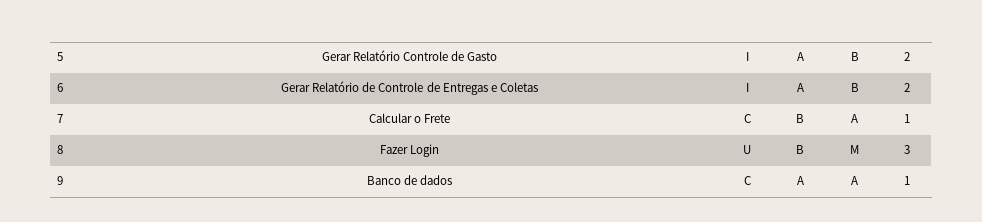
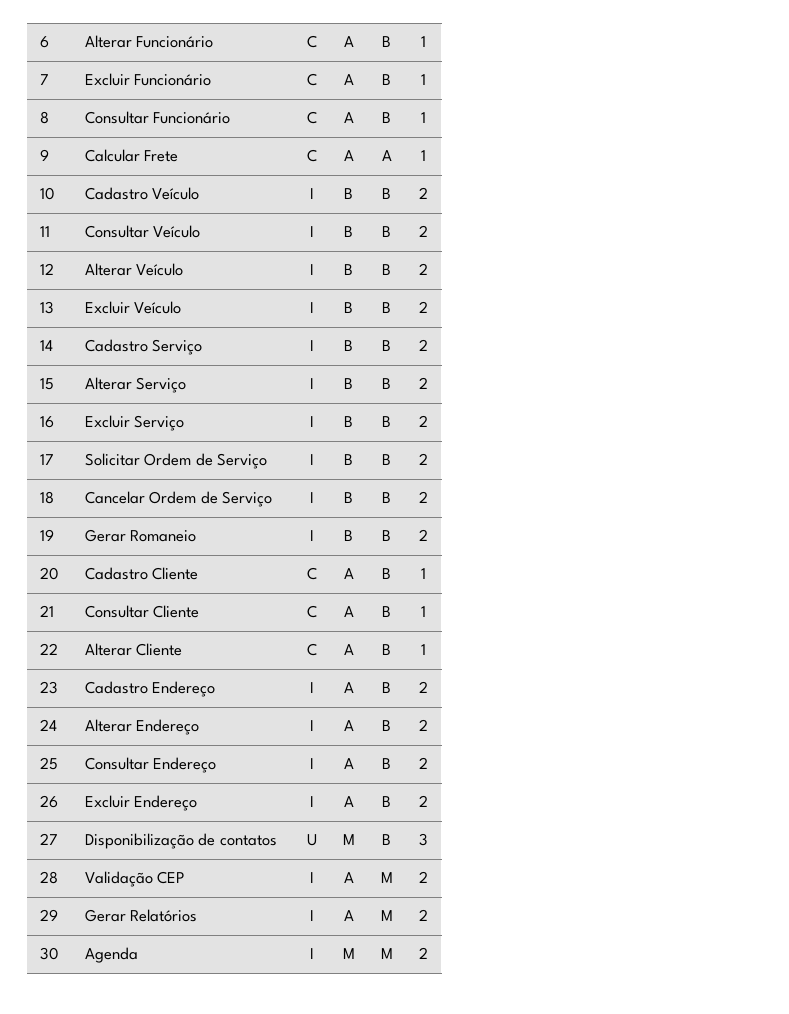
[57,52,64,61] [321,50,498,61] [745,52,749,61] [796,52,804,61] [850,52,859,61] [904,52,910,61] [57,83,64,92] [281,81,538,95] [745,83,749,92] [796,83,804,92] [850,83,859,92] [904,83,910,92] [57,114,64,123] [368,113,451,123] [743,114,751,123] [796,114,804,123] [851,114,858,123] [904,114,910,123] [57,145,64,154] [379,144,440,157] 5 | Gerar Relatório Controle de Gasto | I | A | B | 2 // 6 | Gerar Relatório de Controle de Entregas e Coletas | I | A | B | 2 // 7 | Calcular o Frete | C | B | A | 1 // 8 | Fazer Login -> [39,36,49,48] [84,35,214,48] [306,35,317,48] [343,36,354,47] [382,36,391,47] [421,36,426,47] [39,74,49,85] [84,73,212,86] [306,73,317,86] [343,74,354,85] [382,74,391,85] [421,74,426,85] [39,111,49,124] [84,111,231,124] [306,111,317,124] [343,112,354,123] [382,112,391,123] [421,112,426,123] [39,149,49,161] [84,149,179,162] [306,149,317,162] [343,150,354,161] [381,150,392,161] [421,150,426,161] [39,187,55,200] [84,187,200,200] [309,188,314,199] [344,188,353,199] [382,188,391,199] [419,187,428,199] [39,226,50,237] [84,225,201,238] [309,226,314,237] [344,226,353,237] [382,226,391,237] [419,225,428,237] [39,263,54,275] [84,263,184,276] [309,264,314,275] [344,264,353,275] [382,264,391,275] [419,263,428,275] [39,301,54,314] [84,301,182,314] [309,302,314,313] [344,302,353,313] [382,302,391,313] [419,301,428,313] [39,340,53,351] [84,339,203,355] [309,340,314,351] [344,340,353,351] [382,340,391,351] [419,339,428,351] [39,378,54,390] [84,377,187,393] [309,378,314,389] [344,378,353,389] [382,378,391,389] [419,377,428,389] [39,416,54,428] [84,415,185,431] [309,416,314,427] [344,416,353,427] [382,416,391,427] [419,415,428,427] [39,454,54,465] [84,453,267,469] [309,454,314,465] [344,454,353,465] [382,454,391,465] [419,453,428,465] [39,491,54,504] [84,491,272,507] [309,492,314,503] [344,492,353,503] [382,492,391,503] [419,491,428,503] [39,529,54,541] [84,529,197,542] [309,530,314,541] [344,530,353,541] [382,530,391,541] [419,529,428,541] [39,567,59,580] [84,567,199,580] [306,567,317,580] [343,568,354,579] [382,568,391,579] [421,568,426,579] [39,605,54,617] [84,605,200,618] [306,605,317,618] [343,606,354,617] [382,606,391,617] [421,606,426,617] [39,643,58,655] [84,643,183,656] [306,643,317,656] [343,644,354,655] [382,644,391,655] [421,644,426,655] [39,681,58,694] [84,681,216,697] [309,682,314,693] [343,682,354,693] [382,682,391,693] [419,681,428,693] [39,719,57,731] [84,719,200,735] [309,720,314,731] [343,720,354,731] [382,720,391,731] [419,719,428,731] [39,757,58,770] [84,757,217,773] [309,758,314,769] [343,758,354,769] [382,758,391,769] [419,757,428,769] [39,795,58,808] [84,795,198,811] [309,796,314,807] [343,796,354,807] [382,796,391,807] [419,795,428,807] [39,833,58,845] [84,833,277,849] 6 | Alterar Funcionário | C | A | B | 1 // 7 | Excluir Funcionário | C | A | B | 1 // 8 | Consultar Funcionário | C | A | B | 1 // 9 | Calcular Frete | C | A | A | 1 // 10 | Cadastro Veículo | I | B | B | 2 // 11 | Consultar Veículo | I | B | B | 2 // 12 | Alterar Veículo | I | B | B | 2 // 13 | Excluir Veículo | I | B | B | 2 // 14 | Cadastro Serviço | I | B | B | 2 // 15 | Alterar Serviço | I | B | B | 2 // 16 | Excluir Serviço | I | B | B | 2 // 17 | Solicitar Ordem de Serviço | I | B | B | 2 // 18 | Cancelar Ordem de Serviço | I | B | B | 2 // 19 | Gerar Romaneio | I | B | B | 2 // 20 | Cadastro Cliente | C | A | B | 1 // 21 | Consultar Cliente | C | A | B | 1 // 22 | Alterar Cliente | C | A | B | 1 // 23 | Cadastro Endereço | I | A | B | 2 // 24 | Alterar Endereço | I | A | B | 2 // 25 | Consultar Endereço | I | A | B | 2 // 26 | Excluir Endereço | I | A | B | 2 // 27 | Disponibilização de contatos
[796,145,804,154] [850,145,859,154] [904,145,910,154] [57,176,64,185] [366,175,453,185] [743,176,751,185] [796,176,804,185] [851,176,858,185] [904,176,910,185] | B | M | 3 // 9 | Banco de dados | C | A | A | 1 -> [342,834,355,845] [382,834,391,845] [419,833,428,846] [39,871,58,884] [84,871,185,887] [309,872,314,883] [343,872,354,883] [380,872,393,883] [419,871,428,883] [39,909,58,921] [84,909,198,922] [309,910,314,921] [343,910,354,921] [380,910,393,921] [419,909,428,921] [39,947,59,960] [84,947,138,963] [309,948,314,959] [342,948,355,959] [380,948,393,959] [419,947,428,959] | M | B | 3 // 28 | Validação CEP | I | A | M | 2 // 29 | Gerar Relatórios | I | A | M | 2 // 30 | Agenda | I | M | M | 2

